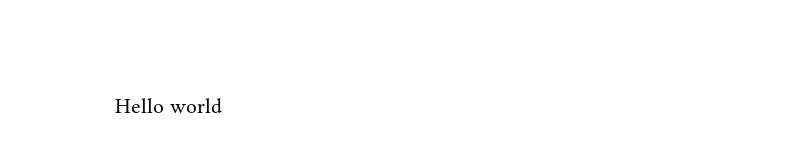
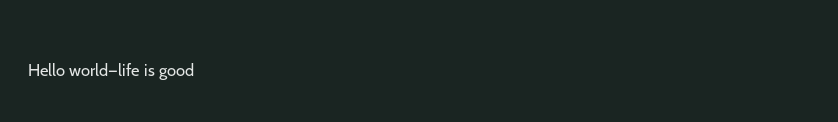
[169,98,222,114] world -> [69,63,195,80] world—life is good

